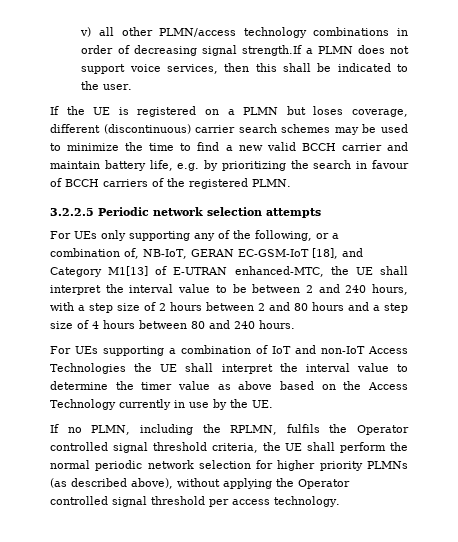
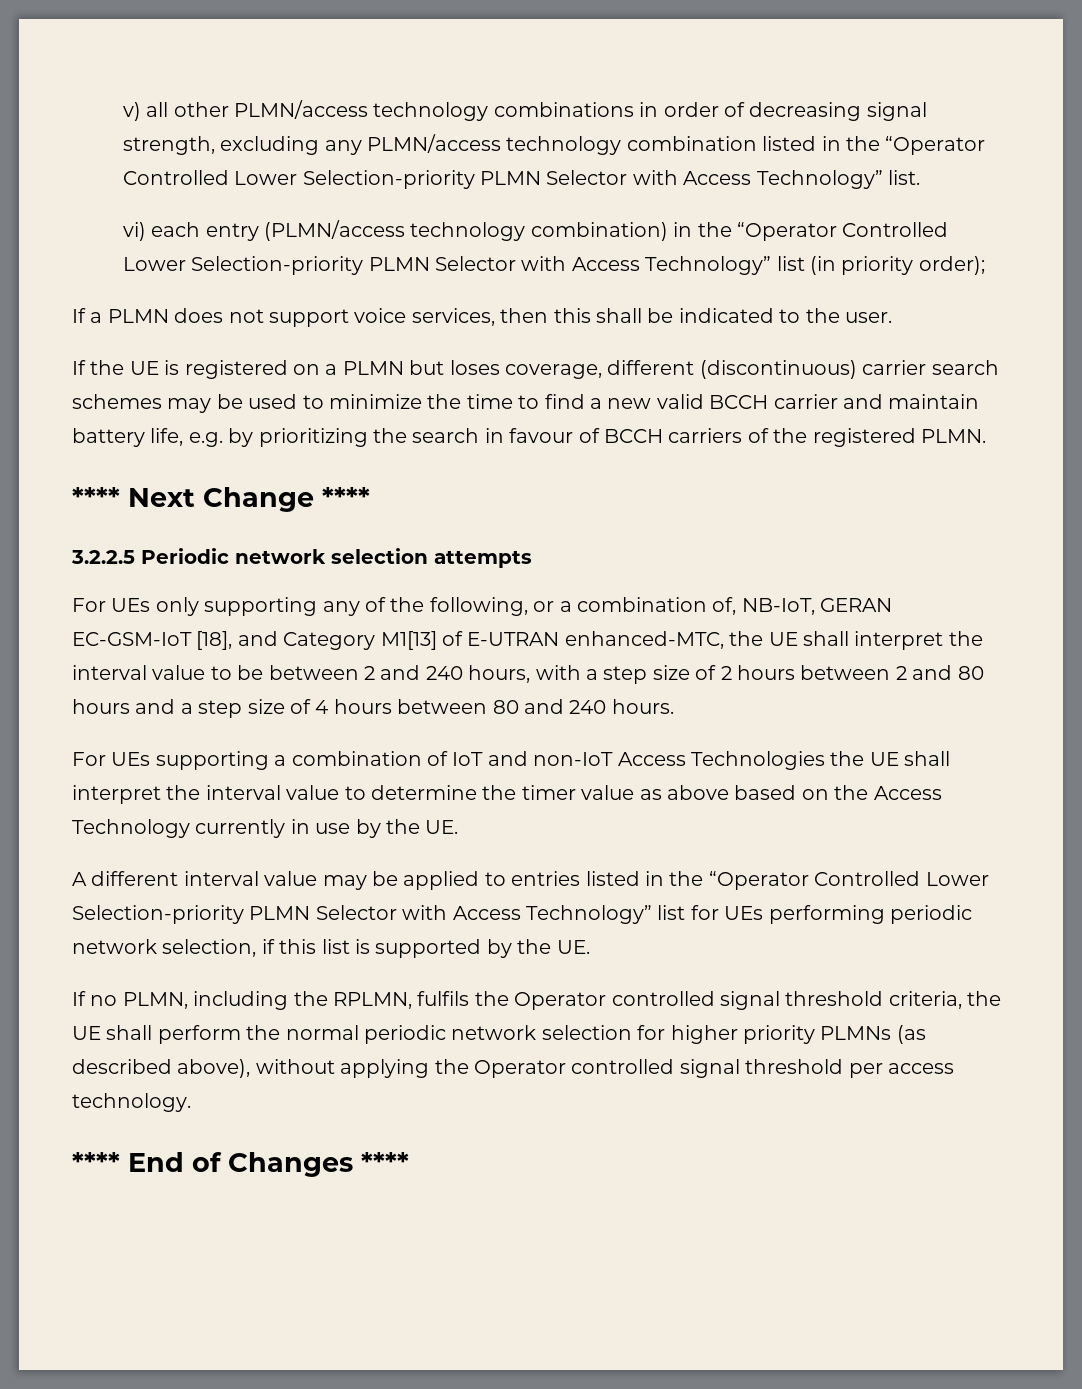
[241,45,302,56] strength.If -> [122,134,986,155] [122,170,920,189] [122,220,949,241] [122,256,985,275] [72,308,86,323] strength, excluding any PLMN/access technology combination listed in the “Operator Controlled Lower Selection-priority PLMN Selector with Access Technology” list. // vi) each entry (PLMN/access technology combination) in the “Operator Controlled Lower Selection-priority PLMN Selector with Access Technology” list (in priority order); // If
(291, 183) none -> [72,487,370,512] // **** Next Change ****
(273, 404) none -> [72,871,989,890] [72,905,972,924] [72,939,590,958] // A different interval value may be applied to entries listed in the “Operator Controlled Lower Selection-priority PLMN Selector with Access Technology” list for UEs performing periodic network selection, if this list is supported by the UE.
(340, 501) none -> [72,1152,409,1177] // **** End of Changes ****

